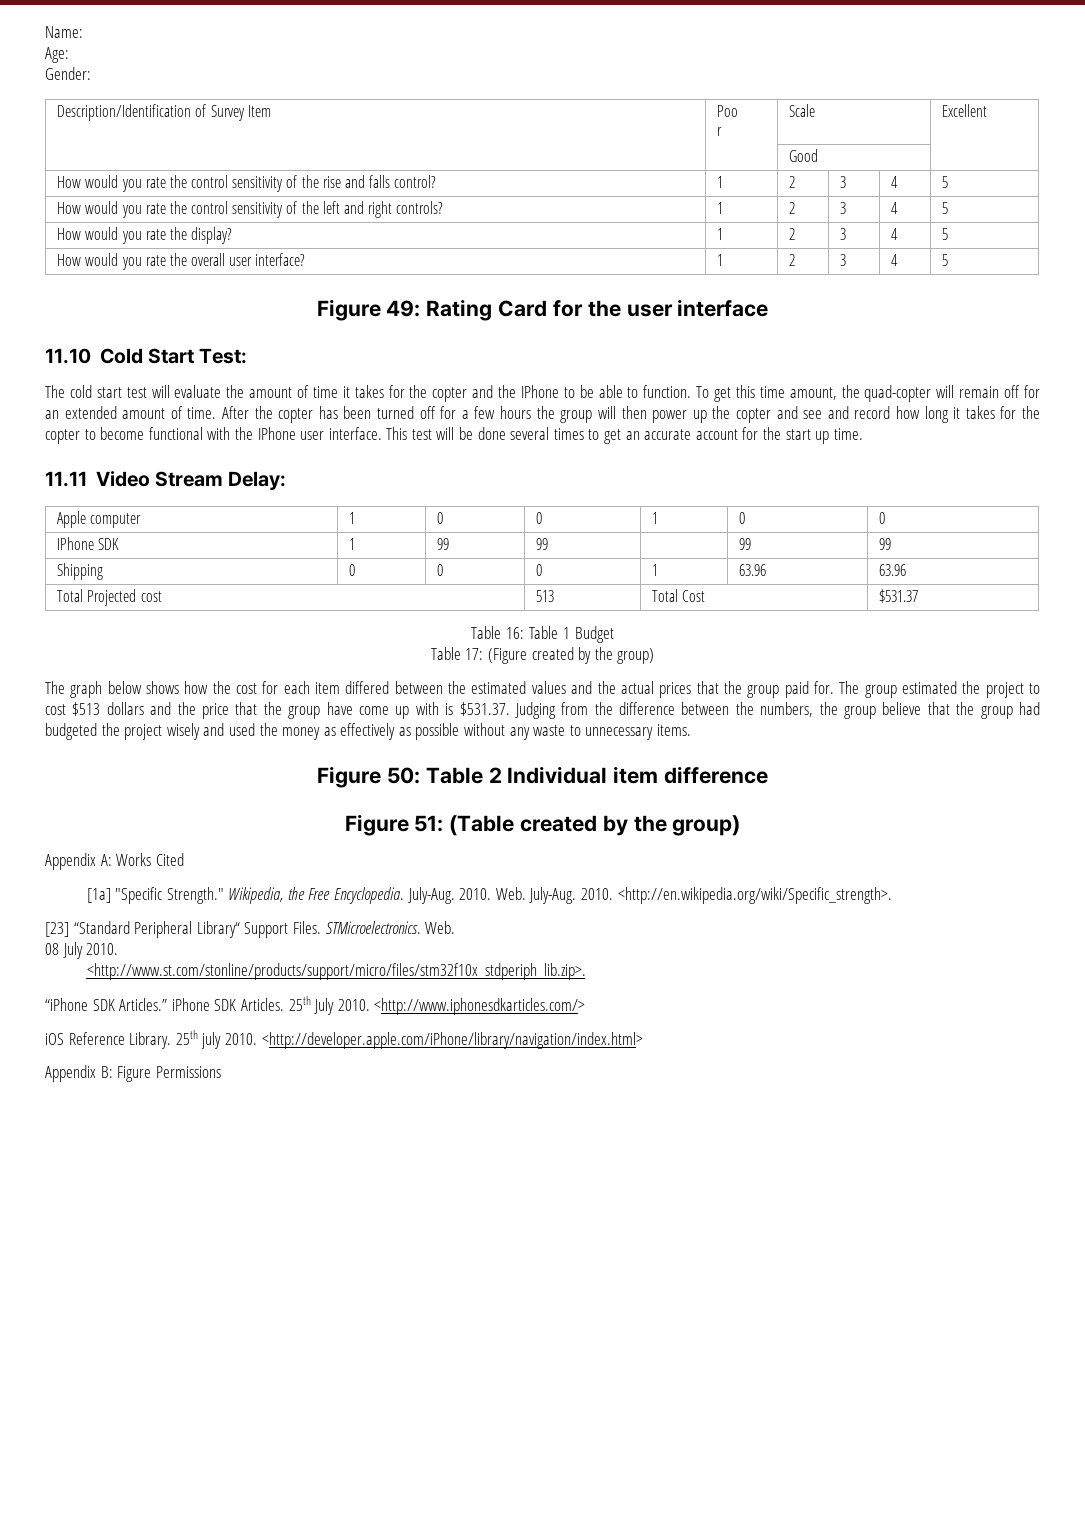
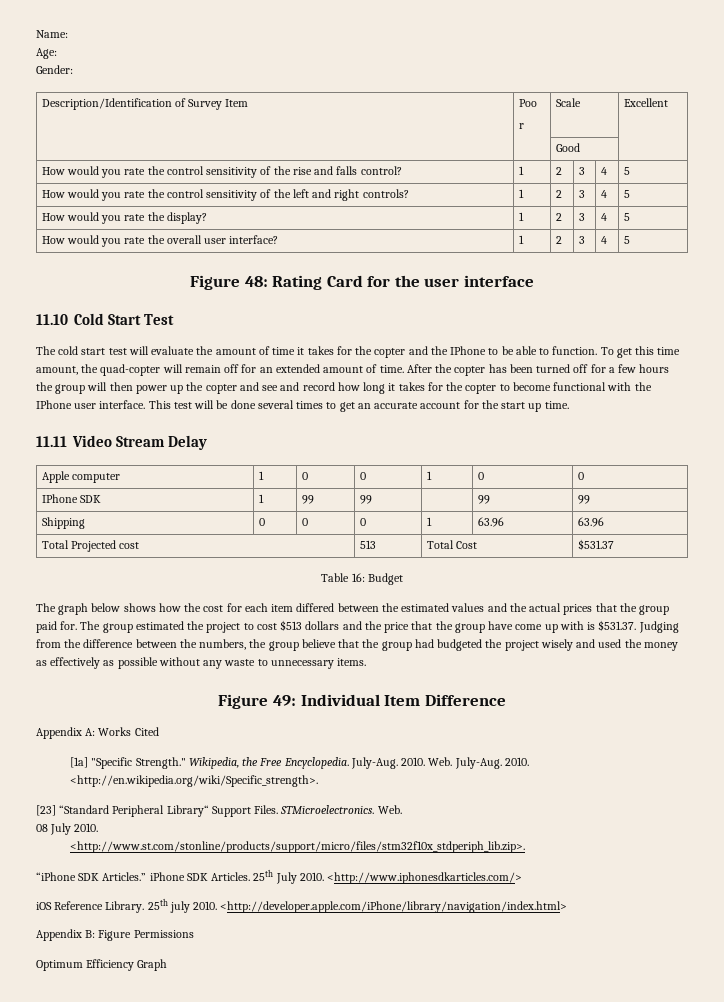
[386,300,421,317] 49: -> [244,276,268,287] 48:
[199,348,248,364] Test: -> [144,314,175,325] Test
[228,471,287,490] Delay: -> [168,435,208,450] Delay
[528,626,571,639] Table 1 -> (365, 577) none
[430,647,655,664] // Table 17: (Figure created by the group) -> (403, 579) none
[386,766,768,784] [344,814,741,836] 50: Table 2 Individual item difference // Figure 51: (Table created by the group) -> [272,694,506,706] 49: Individual Item Difference
(221, 1072) none -> [36,959,168,971] // Optimum Efficiency Graph

